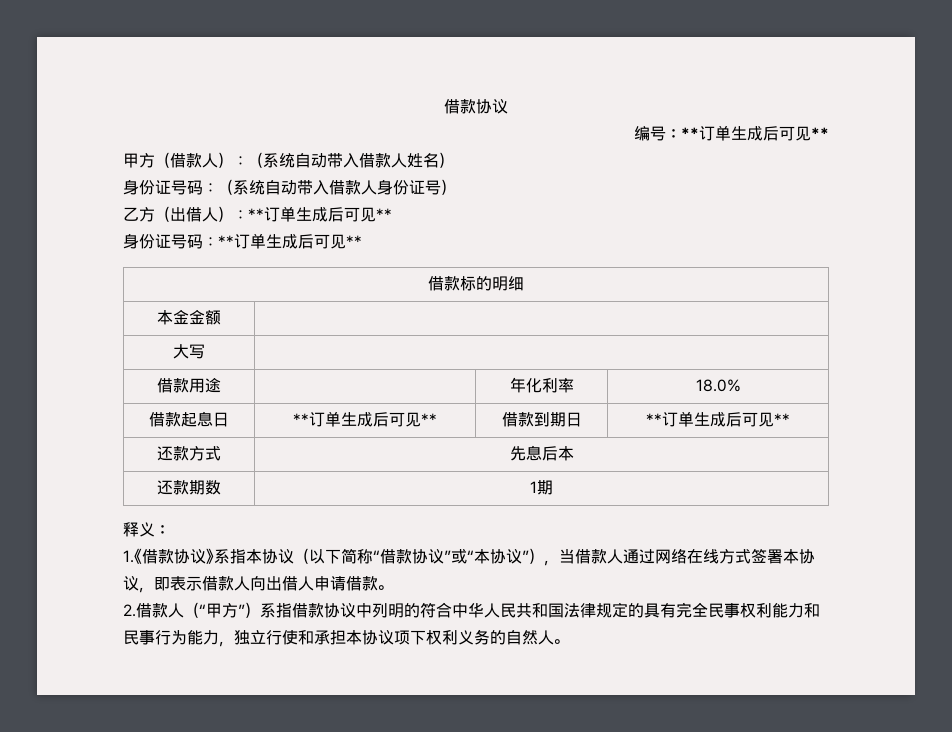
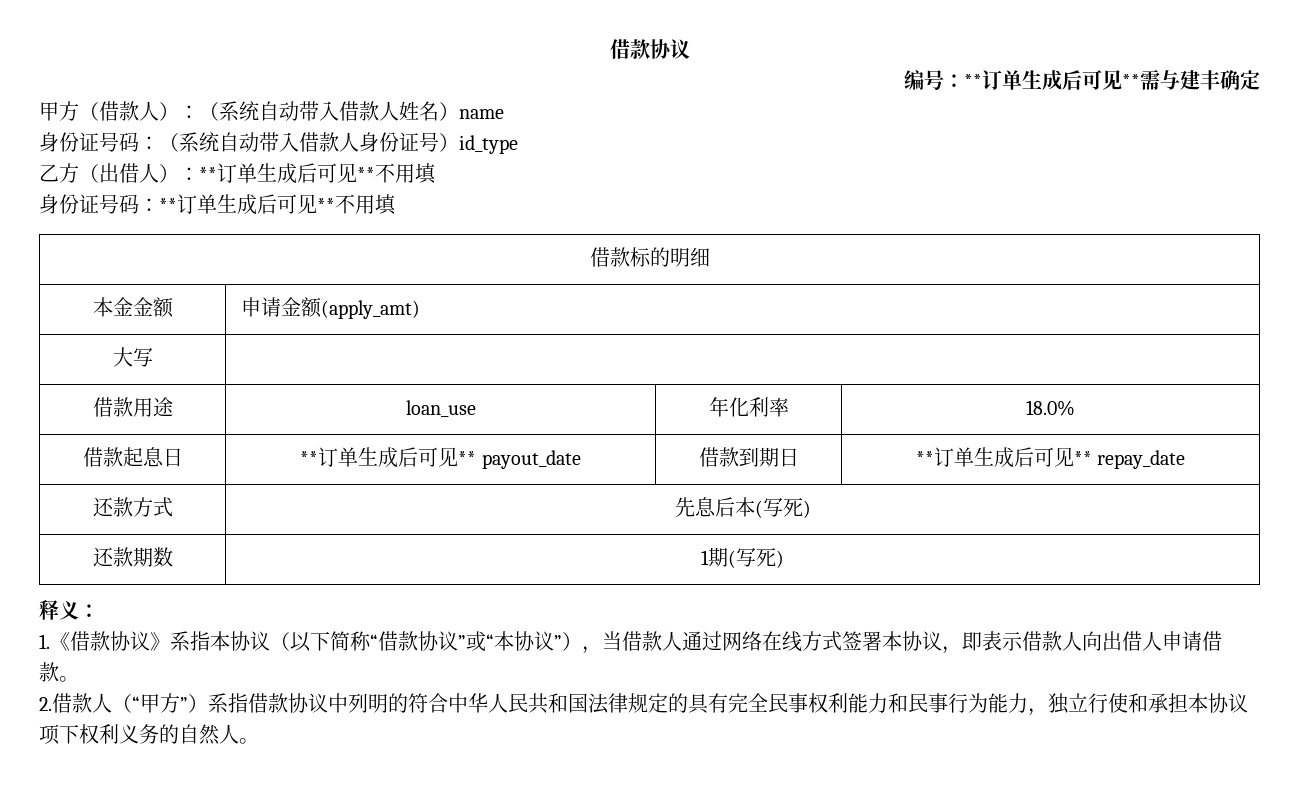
(829, 133) none -> [1140,69,1260,90] 需与建丰确定
(454, 160) none -> [459,109,504,119] name
(456, 187) none -> [459,135,518,154] id_type
(392, 214) none -> [375,163,437,184] 不用填
(362, 241) none -> [335,194,397,215] 不用填
(221, 317) none -> [240,297,420,319] 申请金额(apply_amt)
(221, 385) none -> [405,400,476,417] loan_use
(437, 419) none -> [481,450,581,469] payout_date
(790, 419) none -> [1097,450,1186,469] repay_date
(574, 453) none -> [754,498,811,518] (写死)
(553, 487) none -> [728,548,784,568] (写死)

